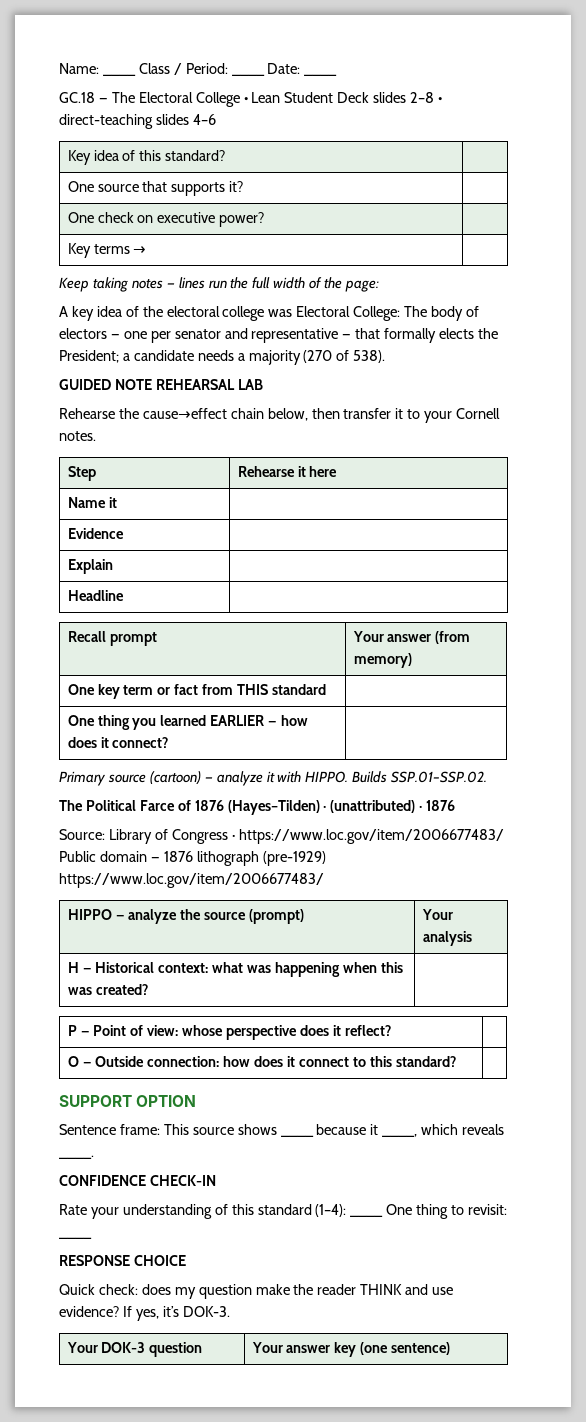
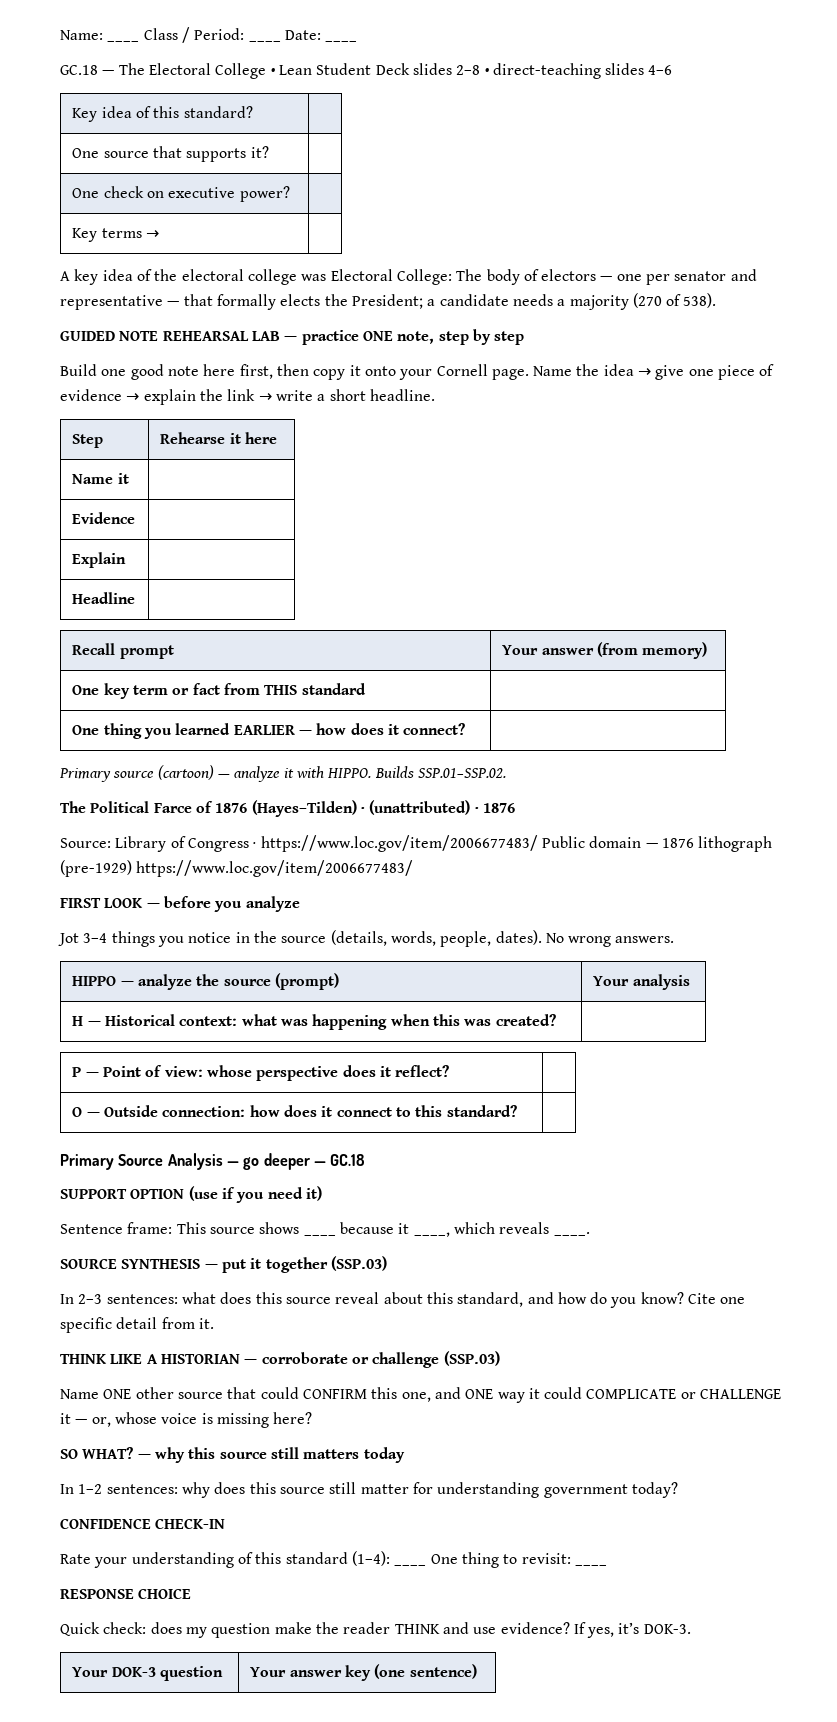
[59,277,380,292] // Keep taking notes — lines run the full width of the page: -> (160, 234) none
[59,408,501,423] [59,431,96,441] // Rehearse the cause→effect chain below, then transfer it to your Cornell notes. -> [284,329,525,345] [60,364,775,380] [60,389,435,405] — practice ONE note, step by step // Build one good note here first, then copy it onto your Cornell page. Name the idea → give one piece of evidence → explain the link → write a short headline.
(324, 880) none -> [60,896,300,912] [58,930,675,947] // FIRST LOOK — before you analyze // Jot 3–4 things you notice in the source (details, words, people, dates). No wrong answers.
[59,1095,197,1107] SUPPORT OPTION -> [60,1153,366,1170] [60,1186,322,1203] Primary Source Analysis — go deeper — GC.18 // SUPPORT OPTION (use if you need it)
(94, 1157) none -> [60,1256,387,1273] [60,1292,746,1308] [60,1317,214,1333] [60,1351,500,1368] [60,1387,782,1403] [60,1412,313,1428] [60,1447,405,1463] [60,1482,678,1498] // SOURCE SYNTHESIS — put it together (SSP.03) // In 2–3 sentences: what does this source reveal about this standard, and how do you know? Cite one specific detail from it. // THINK LIKE A HISTORIAN — corroborate or challenge (SSP.03) // Name ONE other source that could CONFIRM this one, and ONE way it could COMPLICATE or CHALLENGE it — or, whose voice is missing here? // SO WHAT? — why this source still matters today // In 1–2 sentences: why does this source still matter for understanding government today?

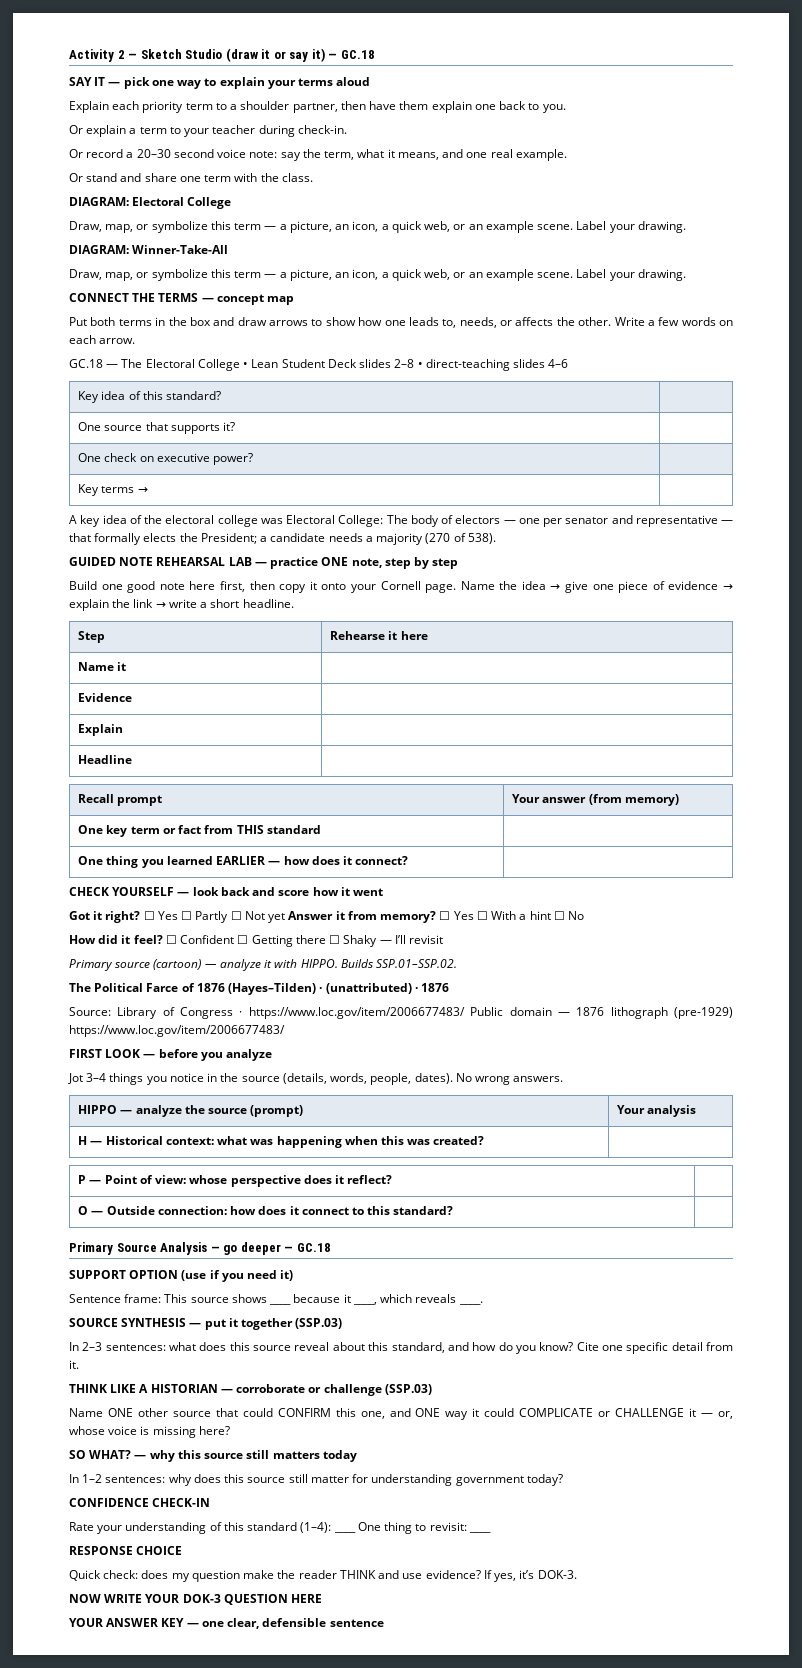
[60,30,103,40] [107,40,140,42] [143,27,245,43] [248,40,281,42] [284,30,321,40] [325,40,358,42] Name: ____ Class / Period: ____ Date: ____ -> [69,48,375,62] [69,77,371,89] [69,101,566,113] [69,125,347,137] [69,149,567,161] [69,173,313,182] [69,197,232,209] [69,221,686,233] [69,245,229,254] [69,269,686,281] [69,293,295,305] [69,317,733,328] [69,335,136,344] Activity 2 — Sketch Studio (draw it or say it) — GC.18 // SAY IT — pick one way to explain your terms aloud // Explain each priority term to a shoulder partner, then have them explain one back to you. // Or explain a term to your teacher during check-in. // Or record a 20–30 second voice note: say the term, what it means, and one real example. // Or stand and share one term with the class. // DIAGRAM: Electoral College // Draw, map, or symbolize this term — a picture, an icon, a quick web, or an example scene. Label your drawing. // DIAGRAM: Winner-Take-All // Draw, map, or symbolize this term — a picture, an icon, a quick web, or an example scene. Label your drawing. // CONNECT THE TERMS — concept map // Put both terms in the box and draw arrows to show how one leads to, needs, or affects the other. Write a few words on each arrow.
(466, 729) none -> [69,887,384,896] [69,911,585,923] [69,935,444,947] // CHECK YOURSELF — look back and score how it went // Got it right? ☐ Yes ☐ Partly ☐ Not yet Answer it from memory? ☐ Yes ☐ With a hint ☐ No // How did it feel? ☐ Confident ☐ Getting there ☐ Shaky — I’ll revisit
[72,1666,224,1681] [250,1664,477,1681] // Your DOK-3 question | Your answer key (one sentence) -> [69,1594,323,1605] [69,1618,384,1629] // NOW WRITE YOUR DOK-3 QUESTION HERE // YOUR ANSWER KEY — one clear, defensible sentence

